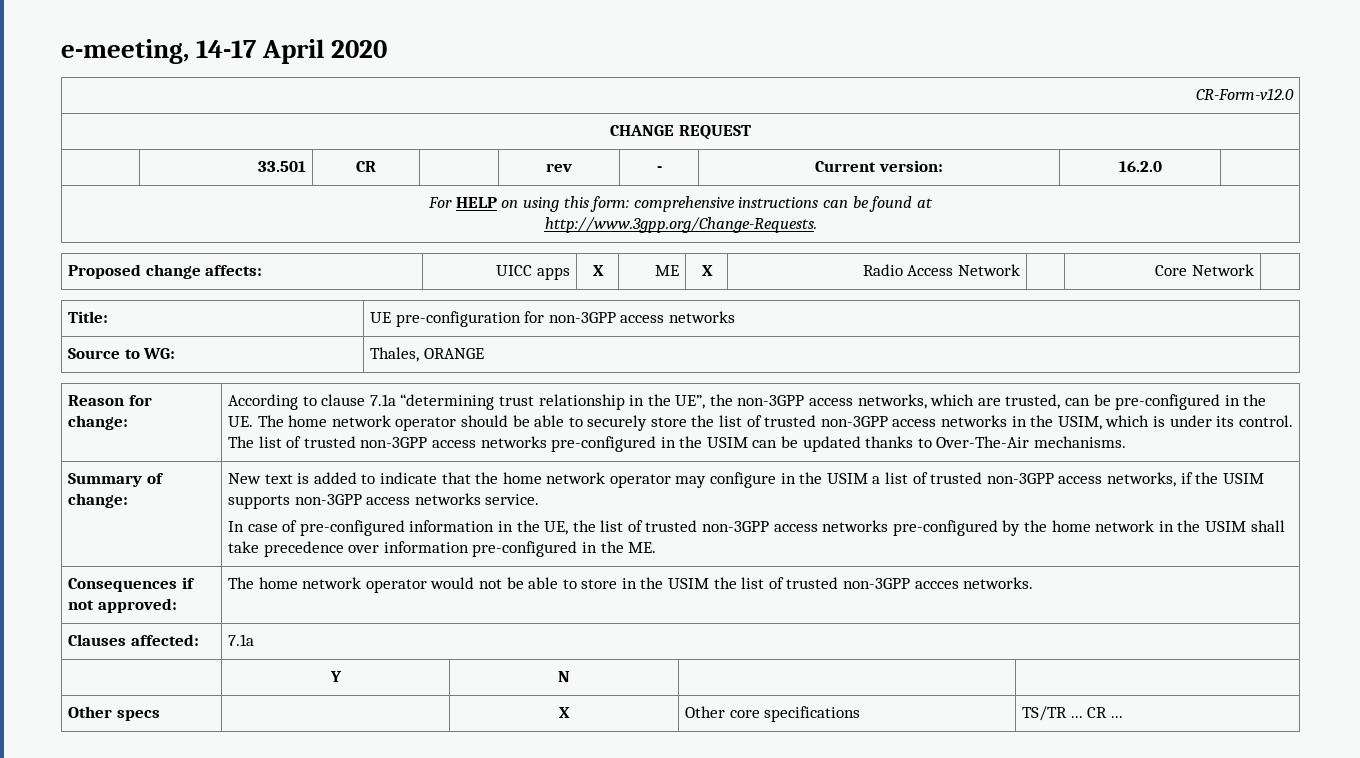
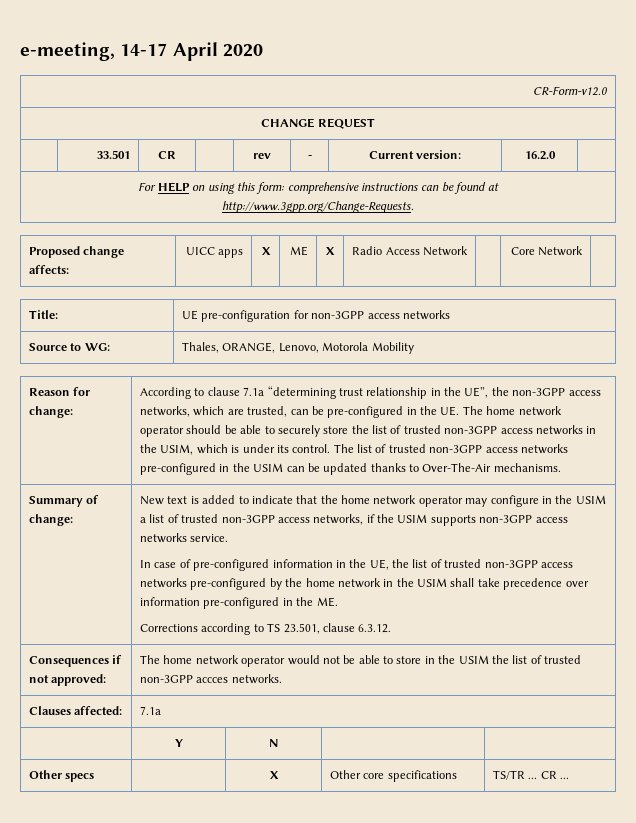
[423,348,484,359] ORANGE -> [222,342,414,354] ORANGE, Lenovo, Motorola Mobility
(657, 547) none -> [140,623,392,635] // Corrections according to TS 23.501, clause 6.3.12.

